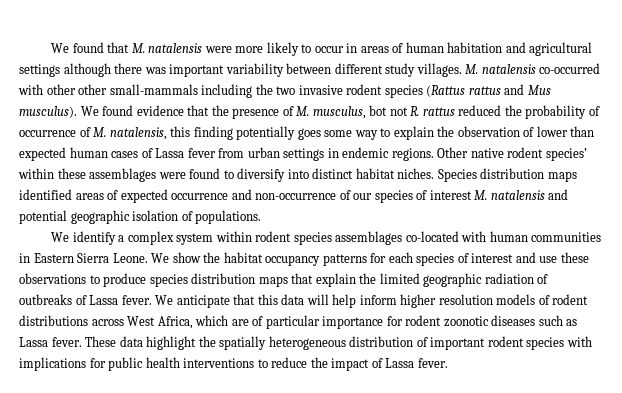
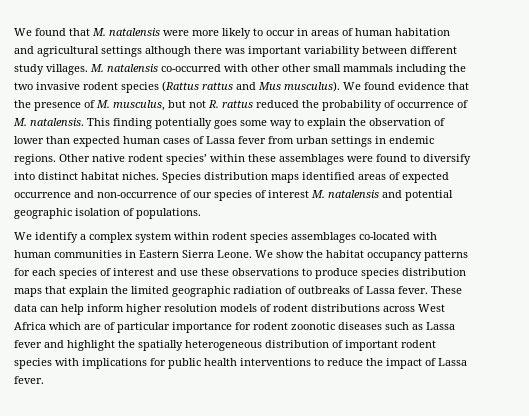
[109,84,198,95] small-mammals -> [313,64,393,72] small mammals
[369,105,388,116] bot -> [168,100,186,108] but
[109,126,191,140] natalensis, this -> [30,118,110,126] natalensis. This
[155,294,329,308] We anticipate that this data will -> [431,286,462,294] [14,304,58,312] These data can
[157,316,193,329] Africa, -> [14,322,46,330] Africa
[51,336,143,347] fever. These data -> [14,340,64,348] fever and

